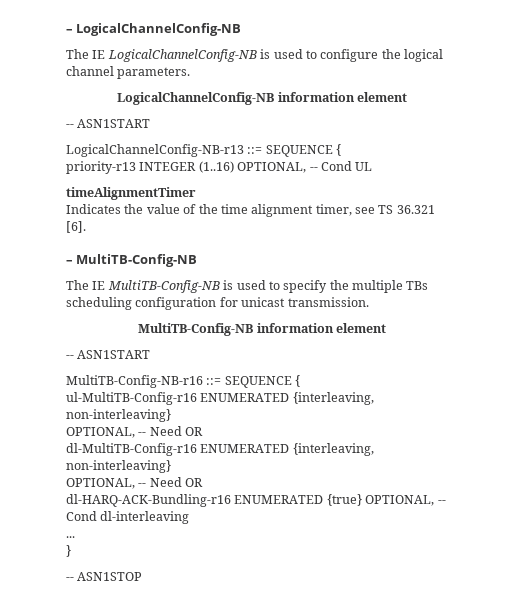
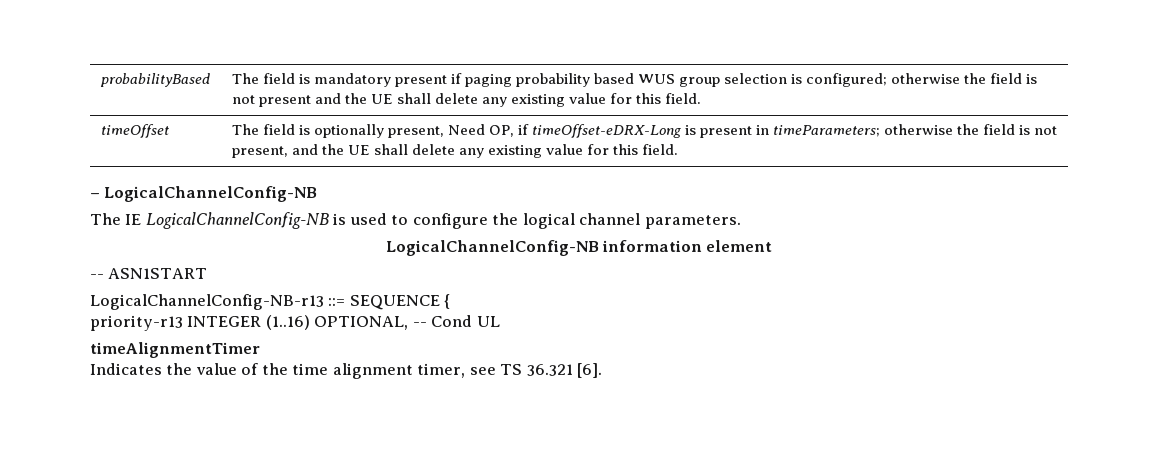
(66, 31) none -> [99,73,210,87] [231,73,1038,87] [231,93,702,107] [100,124,169,138] [231,124,1058,138] [231,144,679,158] probabilityBased | The field is mandatory present if paging probability based WUS group selection is configured; otherwise the field is not present and the UE shall delete any existing value for this field. // timeOffset | The field is optionally present, Need OP, if timeOffset-eDRX-Long is present in timeParameters; otherwise the field is not present, and the UE shall delete any existing value for this field. //
[66,254,198,267] [66,280,429,293] [66,297,369,310] [138,323,386,336] [66,350,151,359] [66,375,301,388] [66,392,374,405] [66,409,171,422] [66,426,204,438] [66,443,374,456] [66,460,171,473] [66,477,204,489] [66,494,446,507] [66,511,190,524] [66,536,75,538] [66,545,71,557] [66,572,143,581] // – MultiTB-Config-NB // The IE MultiTB-Config-NB is used to specify the multiple TBs scheduling configuration for unicast transmission. // MultiTB-Config-NB information element // -- ASN1START // MultiTB-Config-NB-r16 ::= SEQUENCE { // ul-MultiTB-Config-r16 ENUMERATED {interleaving, non-interleaving} // OPTIONAL, -- Need OR // dl-MultiTB-Config-r16 ENUMERATED {interleaving, non-interleaving} // OPTIONAL, -- Need OR // dl-HARQ-ACK-Bundling-r16 ENUMERATED {true} OPTIONAL, -- Cond dl-interleaving // ... // } // -- ASN1STOP -> (603, 370) none

